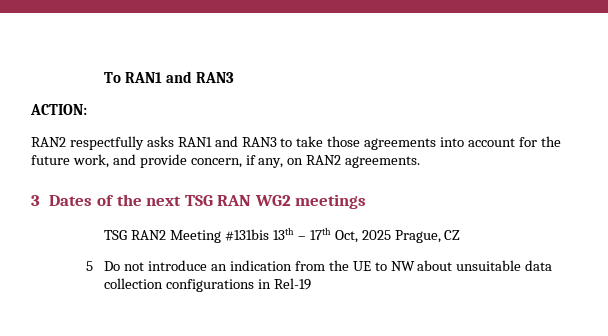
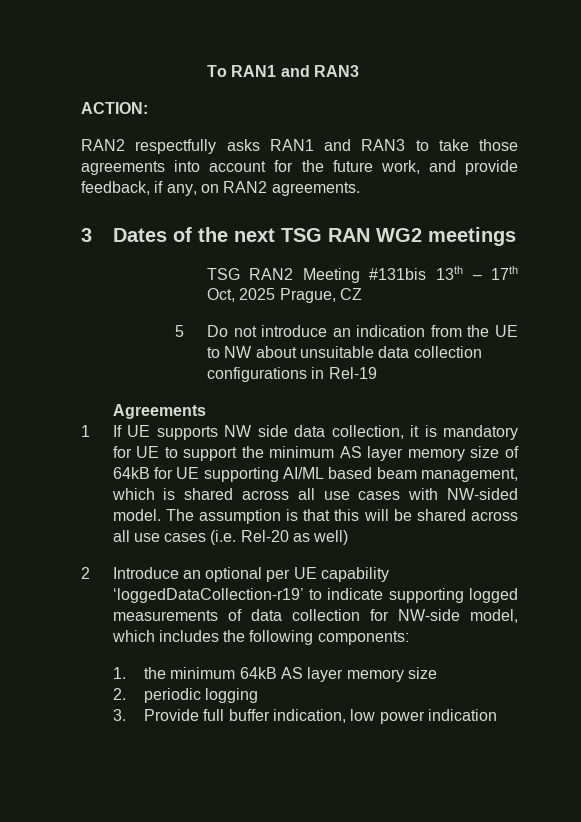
[190,158,242,168] concern, -> [81,181,150,195] feedback,
(312, 284) none -> [112,404,206,419] [81,425,518,440] [112,446,519,461] [112,467,518,482] [111,488,518,500] [112,509,518,524] [112,530,349,545] [81,567,390,582] [112,588,518,603] [112,609,518,623] [111,630,409,645] [112,667,437,682] [112,688,259,703] [112,709,497,724] // Agreements // 1 If UE supports NW side data collection, it is mandatory for UE to support the minimum AS layer memory size of 64kB for UE supporting AI/ML based beam management, which is shared across all use cases with NW-sided model. The assumption is that this will be shared across all use cases (i.e. Rel-20 as well) // 2 Introduce an optional per UE capability ‘loggedDataCollection-r19’ to indicate supporting logged measurements of data collection for NW-side model, which includes the following components: // 1. the minimum 64kB AS layer memory size // 2. periodic logging // 3. Provide full buffer indication, low power indication

